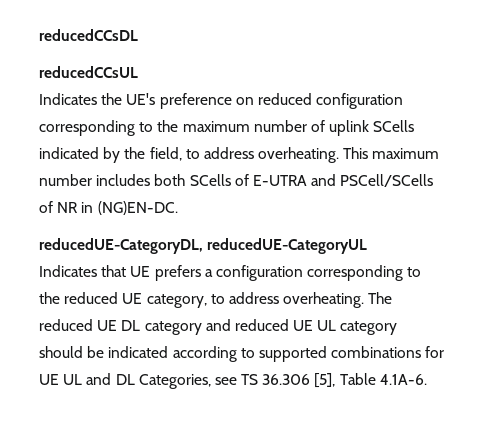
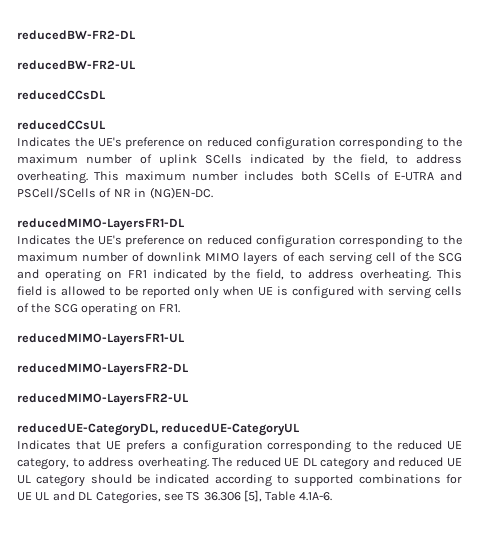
(39, 35) none -> [17,30,135,40] [17,60,135,70] reducedBW-FR2-DL // reducedBW-FR2-UL //
(178, 208) none -> [17,218,184,231] [17,235,462,248] [17,252,462,265] [17,269,463,282] [17,286,462,299] [17,303,180,316] [17,333,184,346] [17,363,188,376] [17,393,188,406] // reducedMIMO-LayersFR1-DL // Indicates the UE's preference on reduced configuration corresponding to the maximum number of downlink MIMO layers of each serving cell of the SCG and operating on FR1 indicated by the field, to address overheating. This field is allowed to be reported only when UE is configured with serving cells of the SCG operating on FR1. // reducedMIMO-LayersFR1-UL // reducedMIMO-LayersFR2-DL // reducedMIMO-LayersFR2-UL

